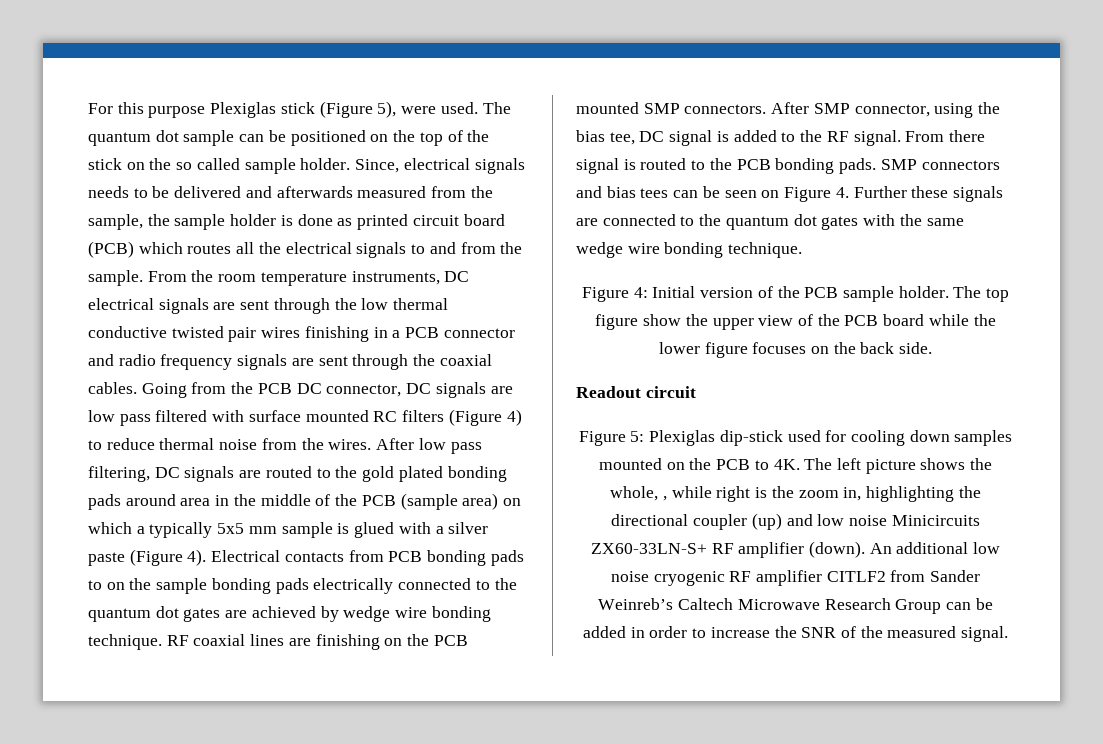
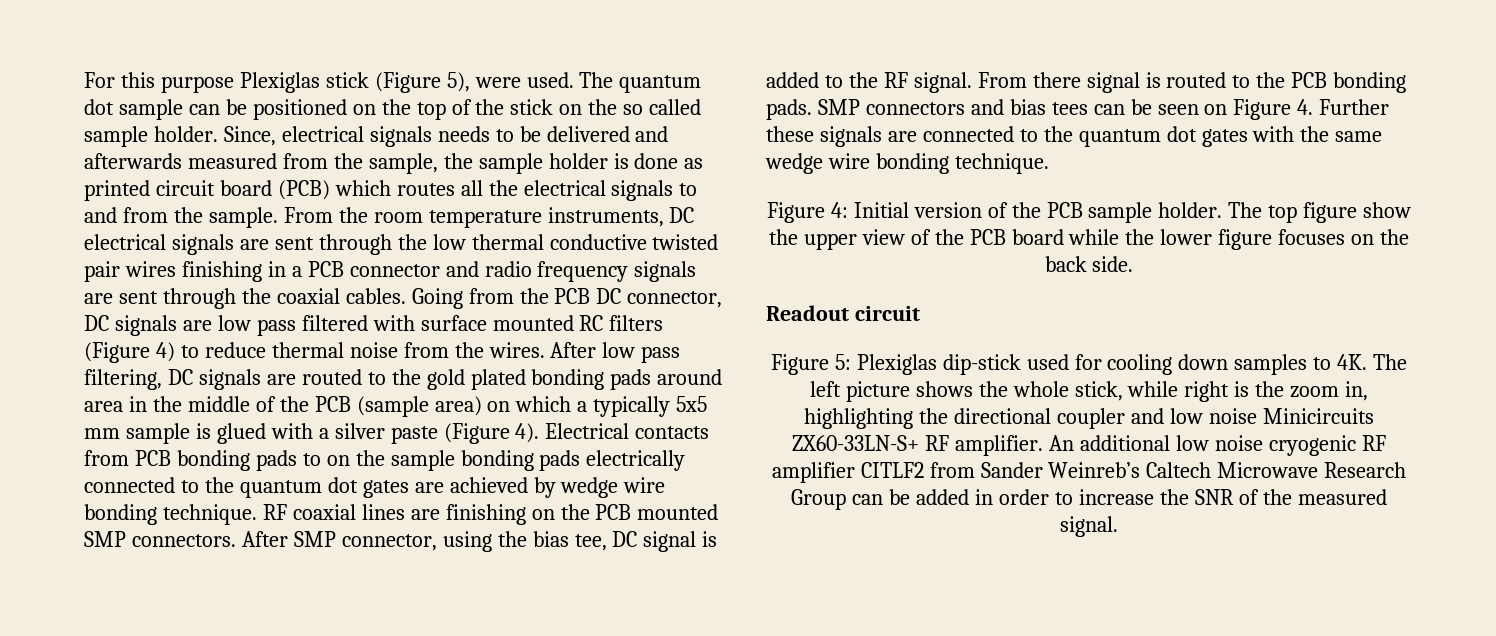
[598,458,751,470] mounted on the PCB -> (1308, 364) none
[610,486,667,501] whole, , -> [1012,381,1123,401] whole stick,
[751,513,782,530] (up) -> (1126, 418) none
[738,541,865,558] amplifier (down). -> [955,435,1044,456] amplifier.

